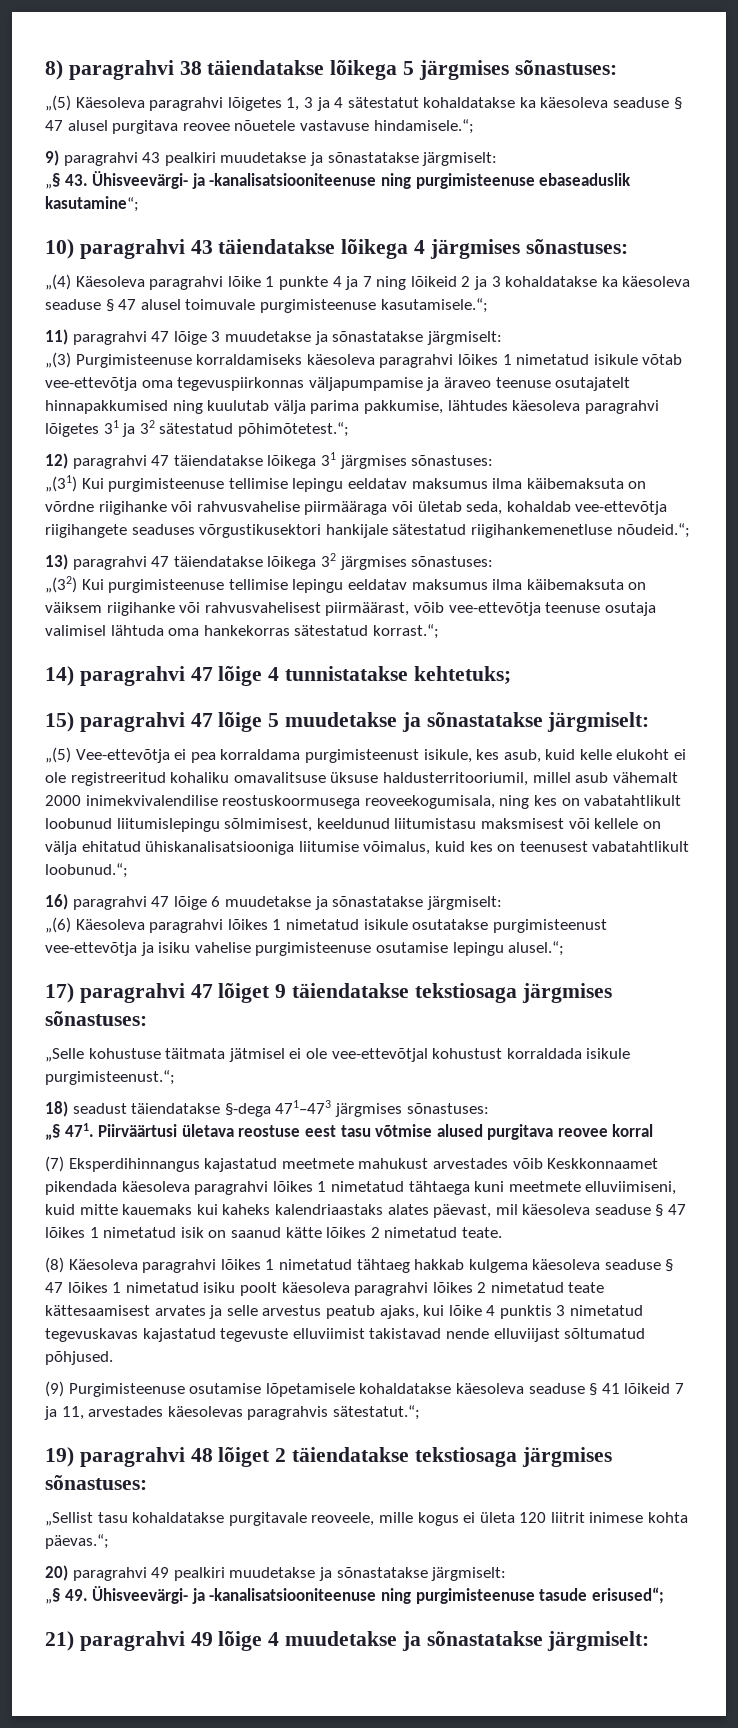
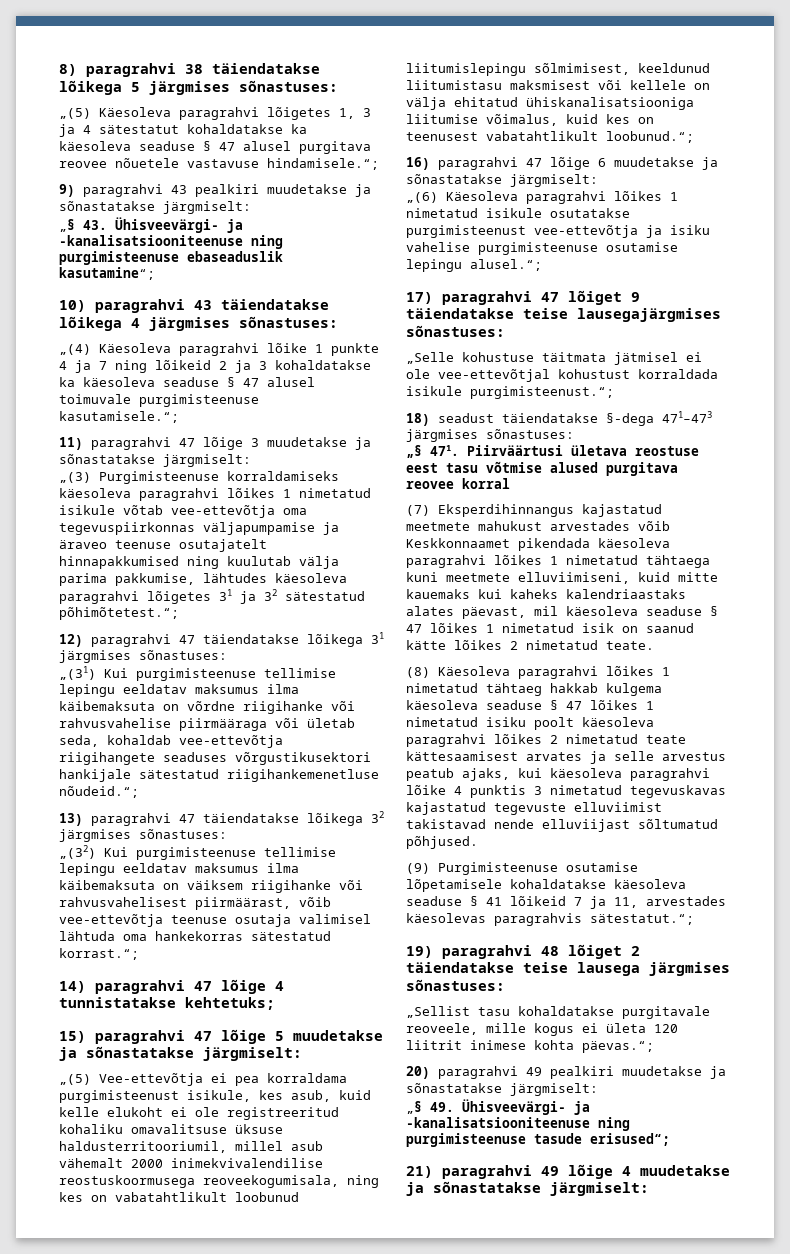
[414,983,612,1003] tekstiosaga järgmises -> [523,308,721,322] teise lausegajärgmises
(445, 1310) none -> [550,768,710,781] käesoleva paragrahvi
[414,1447,517,1467] tekstiosaga -> [523,962,640,976] teise lausega

